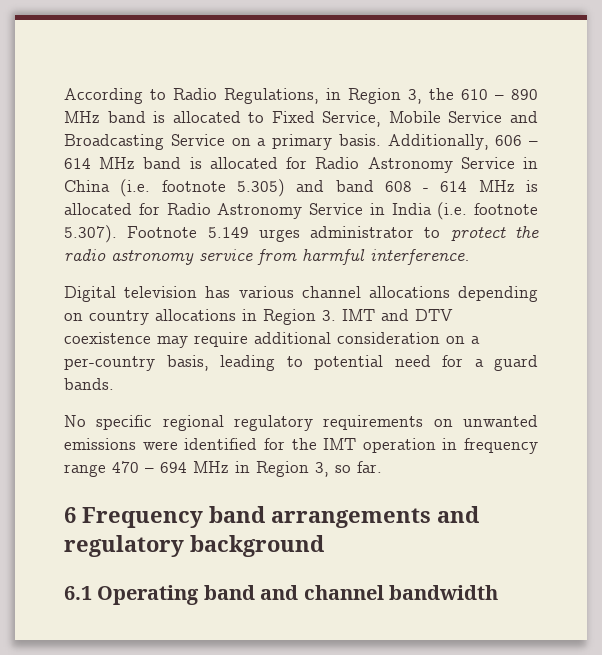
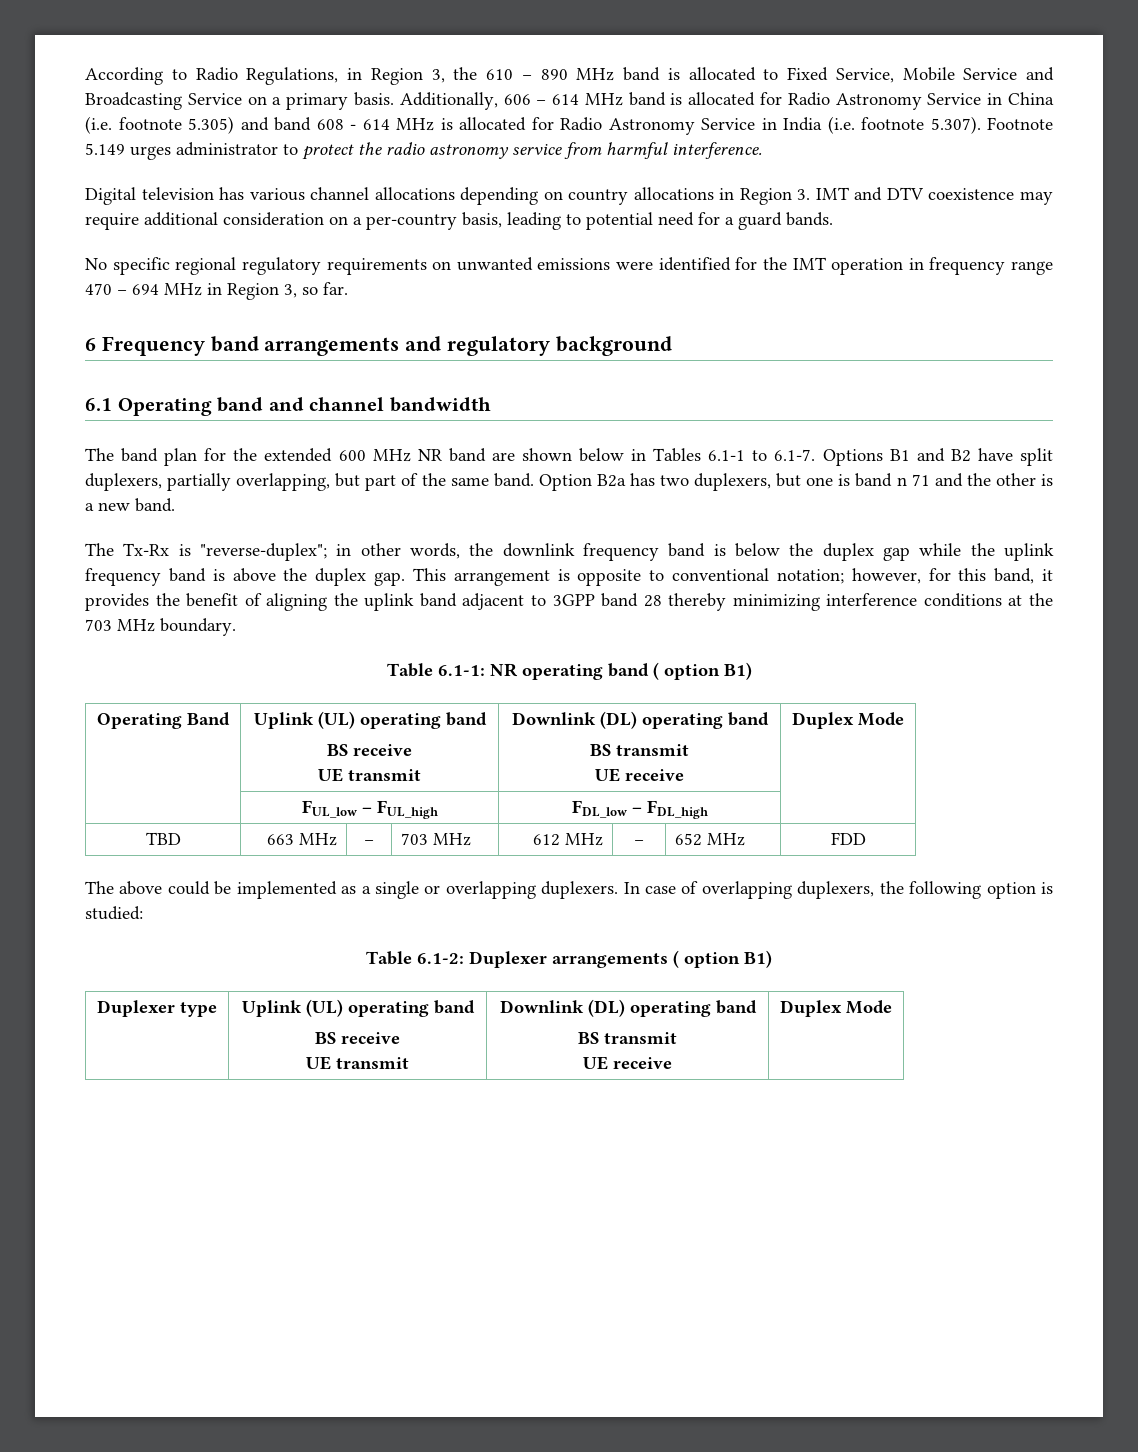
(498, 592) none -> [85,448,1053,466] [85,473,1053,491] [85,498,175,512] [85,543,1055,561] [85,568,1054,586] [85,593,1053,611] [85,618,236,636] [386,662,752,680] [97,712,230,729] [253,711,487,729] [327,744,412,756] [318,768,421,782] [511,711,769,729] [590,744,689,756] [595,768,684,782] [792,712,904,729] [301,800,438,819] [571,800,708,819] [145,832,181,845] [266,833,337,846] [364,840,374,845] [401,833,472,846] [532,833,603,846] [634,840,644,845] [675,833,746,846] [830,832,866,845] [85,881,1054,899] [85,906,143,920] [366,950,772,968] [97,1000,217,1017] [241,999,475,1017] [315,1032,400,1044] [306,1056,409,1070] [499,999,757,1017] [578,1032,677,1044] [583,1056,672,1070] [780,1000,892,1017] // The band plan for the extended 600 MHz NR band are shown below in Tables 6.1-1 to 6.1-7. Options B1 and B2 have split duplexers, partially overlapping, but part of the same band. Option B2a has two duplexers, but one is band n 71 and the other is a new band. // The Tx-Rx is "reverse-duplex"; in other words, the downlink frequency band is below the duplex gap while the uplink frequency band is above the duplex gap. This arrangement is opposite to conventional notation; however, for this band, it provides the benefit of aligning the uplink band adjacent to 3GPP band 28 thereby minimizing interference conditions at the 703 MHz boundary. // Table 6.1-1: NR operating band ( option B1) // Operating Band | Uplink (UL) operating band // BS receive // UE transmit | Downlink (DL) operating band // BS transmit // UE receive | Duplex Mode // | FUL_low – FUL_high | FDL_low – FDL_high | // TBD | 663 MHz | – | 703 MHz | 612 MHz | – | 652 MHz | FDD // The above could be implemented as a single or overlapping duplexers. In case of overlapping duplexers, the following option is studied: // Table 6.1-2: Duplexer arrangements ( option B1) // Duplexer type | Uplink (UL) operating band // BS receive // UE transmit | Downlink (DL) operating band // BS transmit // UE receive | Duplex Mode

